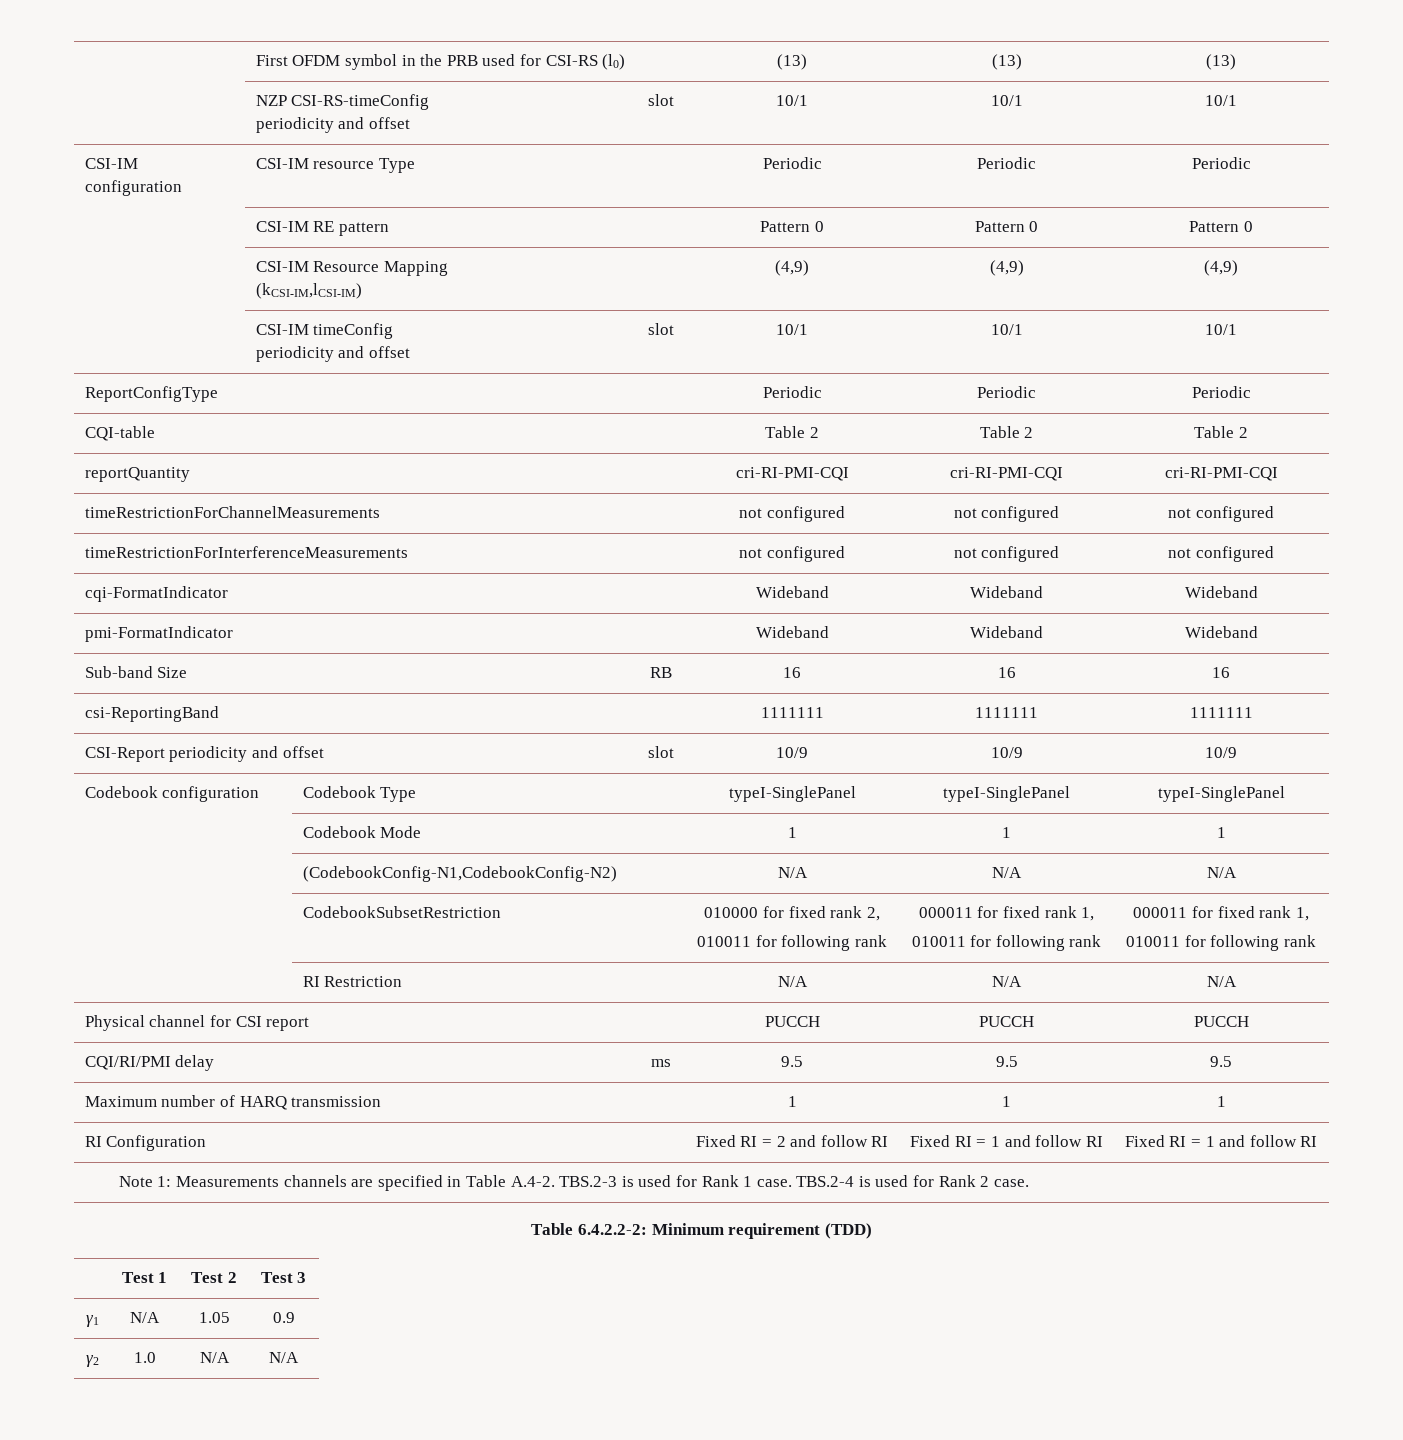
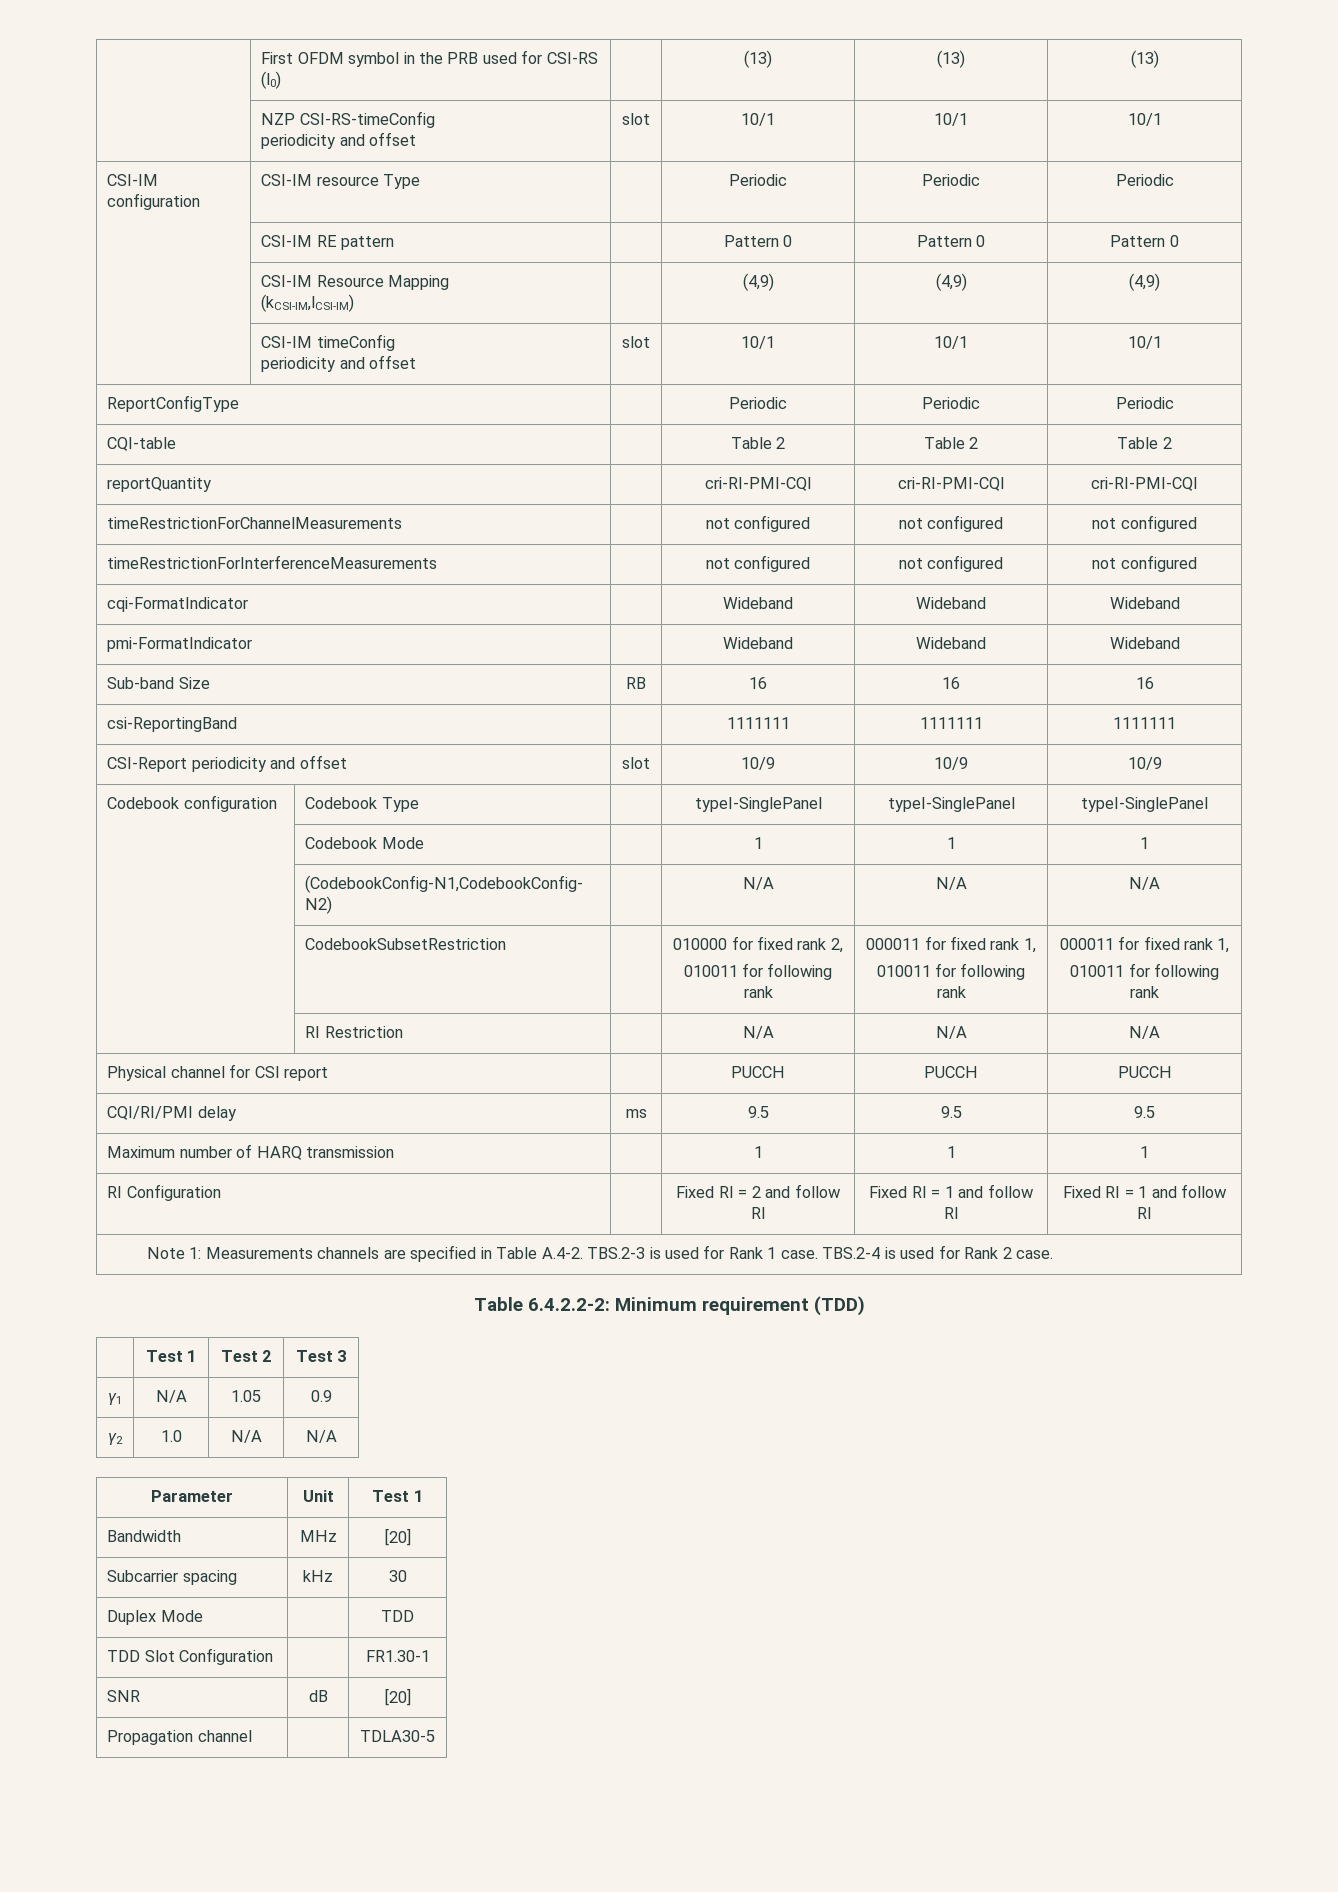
(299, 1357) none -> [151,1490,233,1502] [302,1490,334,1502] [372,1490,423,1502] [107,1530,182,1542] [299,1530,337,1542] [384,1528,411,1546] [107,1570,237,1585] [303,1570,333,1582] [388,1570,407,1582] [107,1610,203,1625] [381,1610,414,1622] [107,1648,274,1665] [365,1650,430,1662] [107,1690,141,1702] [308,1690,328,1702] [384,1688,411,1706] [107,1730,252,1745] [360,1730,435,1742] // Parameter | Unit | Test 1 // Bandwidth | MHz | [20] // Subcarrier spacing | kHz | 30 // Duplex Mode | | TDD // TDD Slot Configuration | | FR1.30-1 // SNR | dB | [20] // Propagation channel | | TDLA30-5

